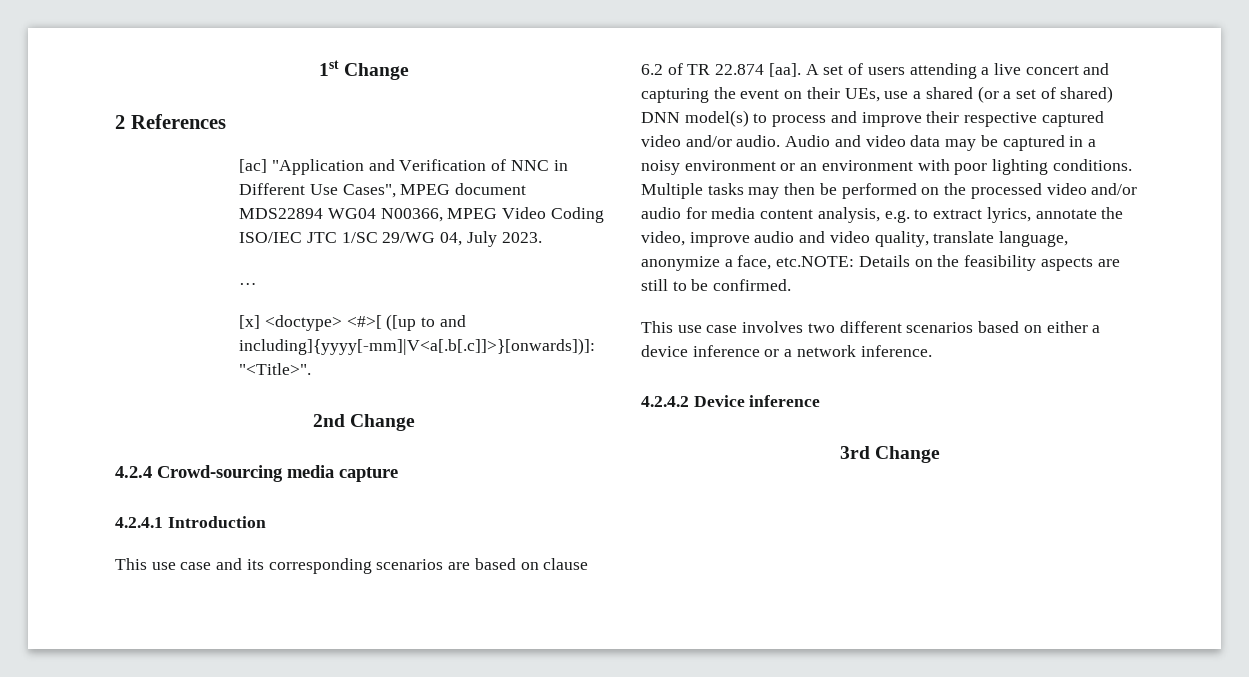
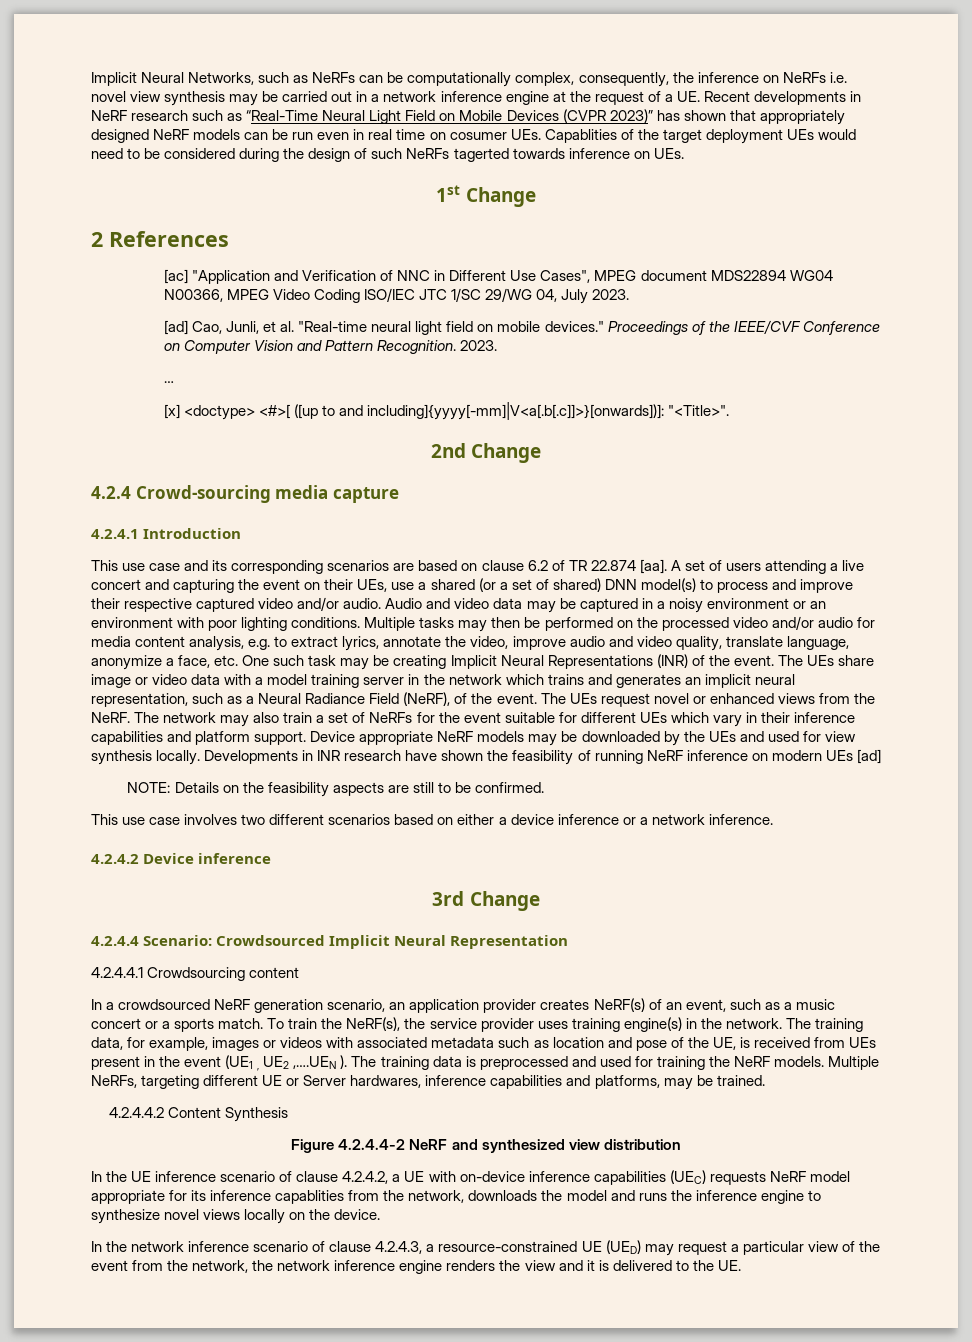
(318, 68) none -> [91,72,847,87] [91,91,861,106] [91,109,845,125] [91,129,856,144] [91,148,684,162] Implicit Neural Networks, such as NeRFs can be computationally complex, consequently, the inference on NeRFs i.e. novel view synthesis may be carried out in a network inference engine at the request of a UE. Recent developments in NeRF research such as “Real-Time Neural Light Field on Mobile Devices (CVPR 2023)” has shown that appropriately designed NeRF models can be run even in real time on cosumer UEs. Capablities of the target deployment UEs would need to be considered during the design of such NeRFs tagerted towards inference on UEs. //
(542, 237) none -> [163,320,880,335] [163,340,498,354] // [ad] Cao, Junli, et al. "Real-time neural light field on mobile devices." Proceedings of the IEEE/CVF Conference on Computer Vision and Pattern Recognition. 2023.
[776,256,855,267] etc.NOTE: -> [214,654,874,670] [91,674,795,688] [91,692,875,707] [91,712,856,727] [91,731,856,746] [91,749,881,765] [127,782,171,793] etc. One such task may be creating Implicit Neural Representations (INR) of the event. The UEs share image or video data with a model training server in the network which trains and generates an implicit neural representation, such as a Neural Radiance Field (NeRF), of the event. The UEs request novel or enhanced views from the NeRF. The network may also train a set of NeRFs for the event suitable for different UEs which vary in their inference capabilities and platform support. Device appropriate NeRF models may be downloaded by the UEs and used for view synthesis locally. Developments in INR research have shown the feasibility of running NeRF inference on modern UEs [ad] // NOTE:
(941, 454) none -> [91,935,569,949] [91,967,300,981] [91,998,835,1013] [91,1017,863,1032] [91,1037,876,1051] [91,1055,880,1071] [91,1075,765,1090] [109,1107,289,1122] [291,1139,681,1153] [91,1170,850,1185] [91,1190,821,1204] [91,1209,381,1224] [91,1240,880,1256] [91,1260,741,1274] // 4.2.4.4 Scenario: Crowdsourced Implicit Neural Representation // 4.2.4.4.1 Crowdsourcing content // In a crowdsourced NeRF generation scenario, an application provider creates NeRF(s) of an event, such as a music concert or a sports match. To train the NeRF(s), the service provider uses training engine(s) in the network. The training data, for example, images or videos with associated metadata such as location and pose of the UE, is received from UEs present in the event (UE1 , UE2 ,….UEN ). The training data is preprocessed and used for training the NeRF models. Multiple NeRFs, targeting different UE or Server hardwares, inference capabilities and platforms, may be trained. // 4.2.4.4.2 Content Synthesis // Figure 4.2.4.4-2 NeRF and synthesized view distribution // In the UE inference scenario of clause 4.2.4.2, a UE with on-device inference capabilities (UEC) requests NeRF model appropriate for its inference capablities from the network, downloads the model and runs the inference engine to synthesize novel views locally on the device. // In the network inference scenario of clause 4.2.4.3, a resource-constrained UE (UED) may request a particular view of the event from the network, the network inference engine renders the view and it is delivered to the UE.

